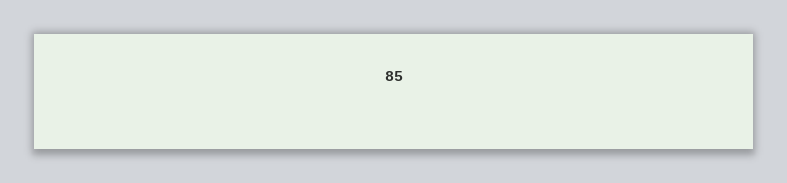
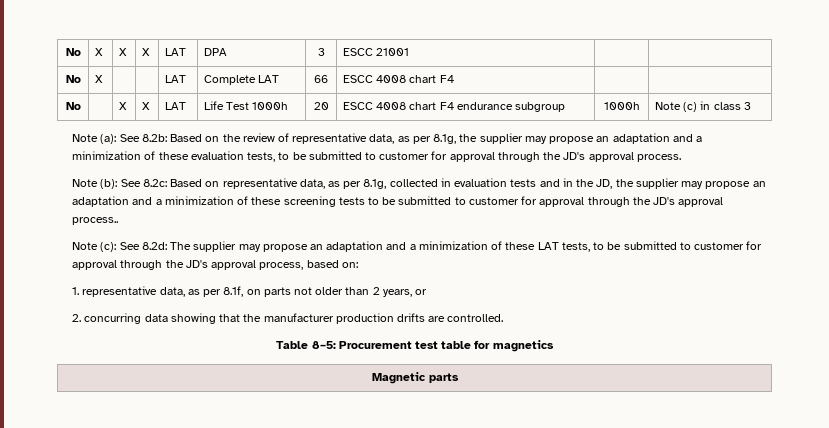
[384,71,403,81] 85 -> [65,48,81,56] [94,48,103,56] [118,48,127,56] [141,48,150,56] [164,48,186,56] [203,48,227,56] [317,48,325,56] [342,48,410,56] [65,75,81,83] [94,75,103,83] [164,75,186,83] [203,75,280,85] [314,75,328,83] [342,75,454,83] [65,102,81,110] [118,102,127,110] [141,102,150,110] [164,102,186,110] [203,101,289,110] [313,102,329,110] [342,102,566,112] [603,102,640,110] [654,101,751,112] [72,133,703,144] [72,151,681,162] [72,178,766,189] [72,196,724,207] [72,217,119,225] [72,241,763,252] [72,260,358,270] [72,286,428,297] [72,313,504,324] [276,340,554,352] [371,372,459,384] No | X | X | X | LAT | DPA | 3 | ESCC 21001 | | // No | X | | | LAT | Complete LAT | 66 | ESCC 4008 chart F4 | | // No | | X | X | LAT | Life Test 1000h | 20 | ESCC 4008 chart F4 endurance subgroup | 1000h | Note (c) in class 3 // Note (a): See 8.2b: Based on the review of representative data, as per 8.1g, the supplier may propose an adaptation and a minimization of these evaluation tests, to be submitted to customer for approval through the JD's approval process. // Note (b): See 8.2c: Based on representative data, as per 8.1g, collected in evaluation tests and in the JD, the supplier may propose an adaptation and a minimization of these screening tests to be submitted to customer for approval through the JD's approval process.. // Note (c): See 8.2d: The supplier may propose an adaptation and a minimization of these LAT tests, to be submitted to customer for approval through the JD's approval process, based on: // 1. representative data, as per 8.1f, on parts not older than 2 years, or // 2. concurring data showing that the manufacturer production drifts are controlled. // Table 8–5: Procurement test table for magnetics // Magnetic parts

